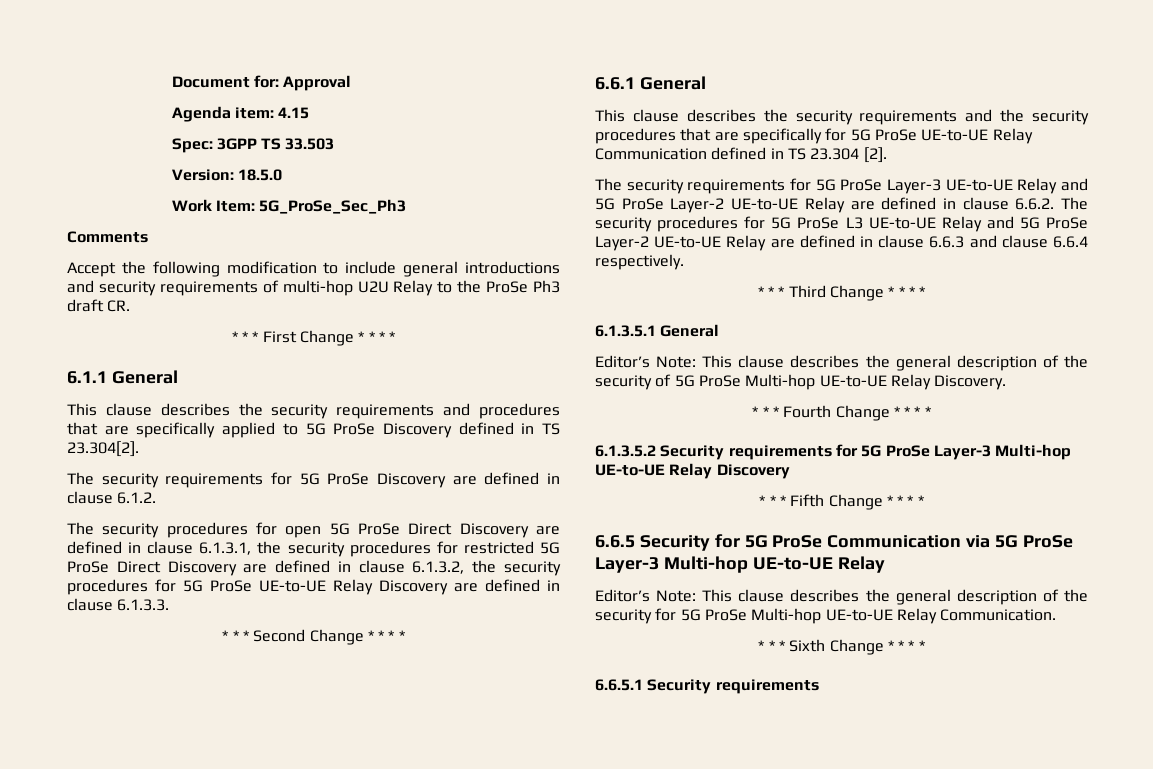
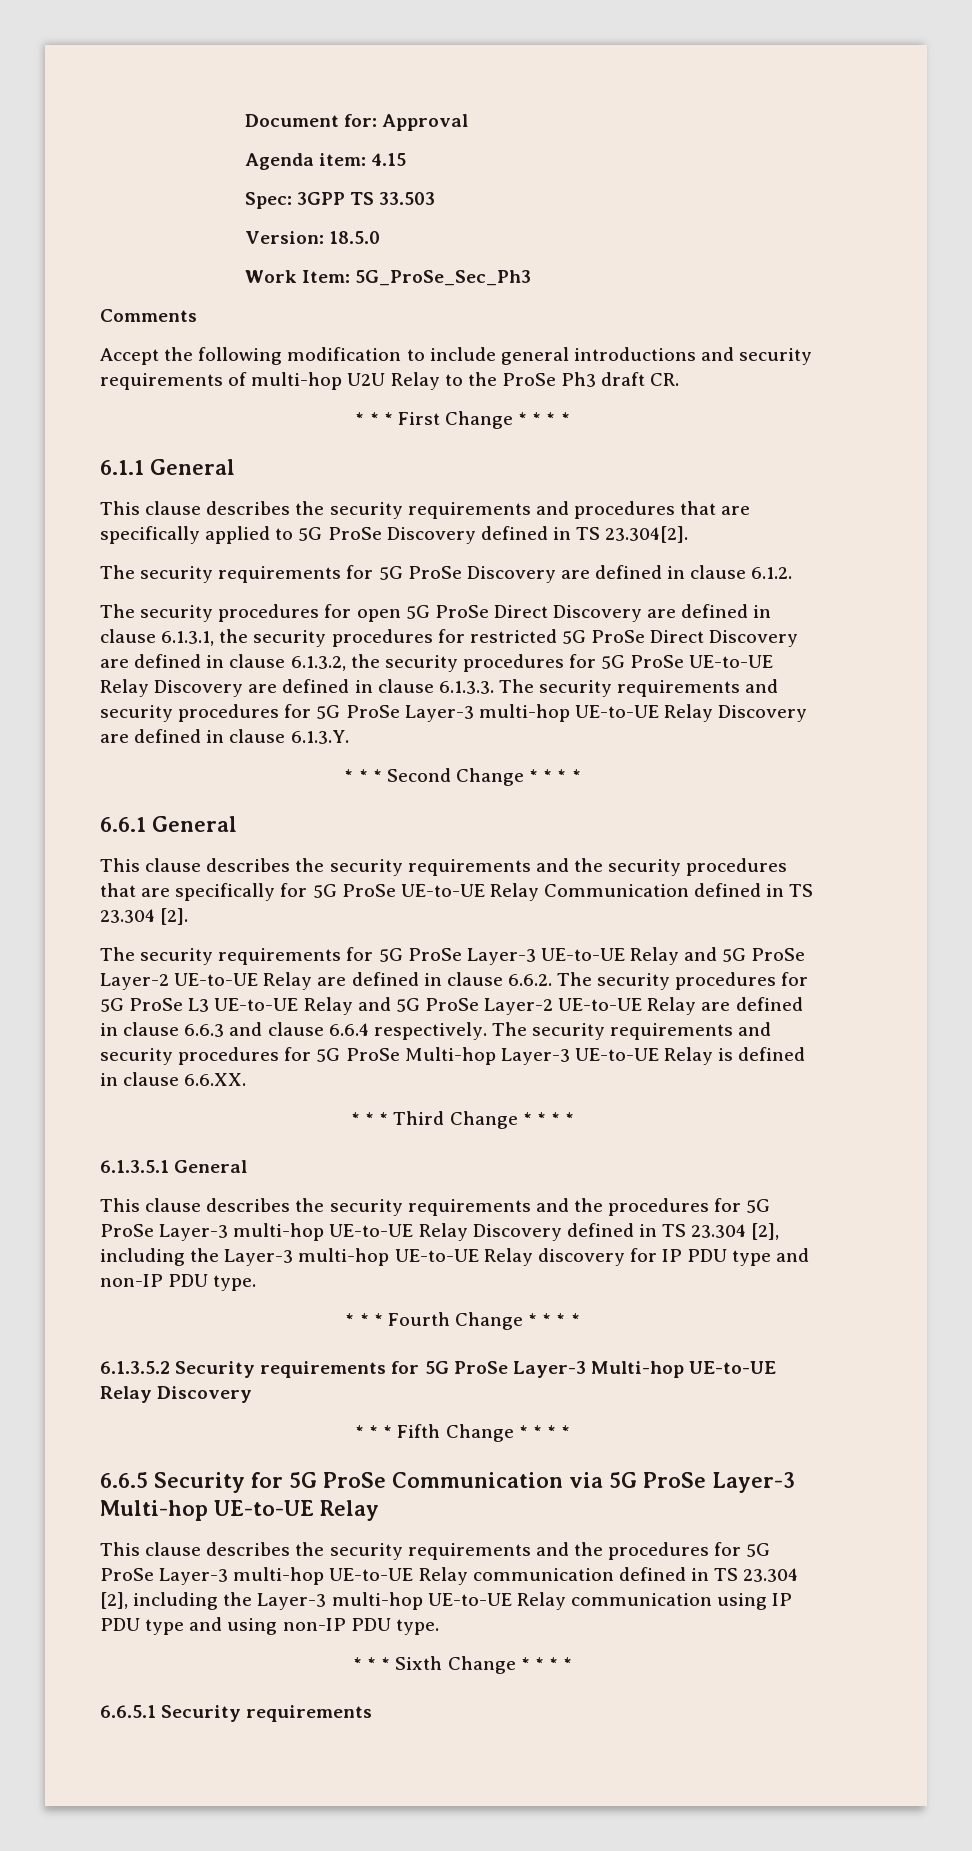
(170, 605) none -> [498,679,779,697] [100,704,808,722] [100,729,349,744] The security requirements and security procedures for 5G ProSe Layer-3 multi-hop UE-to-UE Relay Discovery are defined in clause 6.1.3.Y.
(684, 262) none -> [491,1022,772,1040] [100,1047,806,1065] [100,1072,247,1086] The security requirements and security procedures for 5G ProSe Multi-hop Layer-3 UE-to-UE Relay is defined in clause 6.6.XX.
[595,355,1088,371] [595,374,1007,390] Editor’s Note: This clause describes the general description of the security of 5G ProSe Multi-hop UE-to-UE Relay Discovery. -> [100,1198,771,1216] [100,1223,780,1241] [100,1248,810,1266] [100,1274,257,1291] This clause describes the security requirements and the procedures for 5G ProSe Layer-3 multi-hop UE-to-UE Relay Discovery defined in TS 23.304 [2], including the Layer-3 multi-hop UE-to-UE Relay discovery for IP PDU type and non-IP PDU type.
[595,589,1088,605] [595,608,1057,624] Editor’s Note: This clause describes the general description of the security for 5G ProSe Multi-hop UE-to-UE Relay Communication. -> [100,1542,771,1560] [100,1567,799,1585] [100,1592,793,1610] [100,1617,439,1635] This clause describes the security requirements and the procedures for 5G ProSe Layer-3 multi-hop UE-to-UE Relay communication defined in TS 23.304 [2], including the Layer-3 multi-hop UE-to-UE Relay communication using IP PDU type and using non-IP PDU type.

